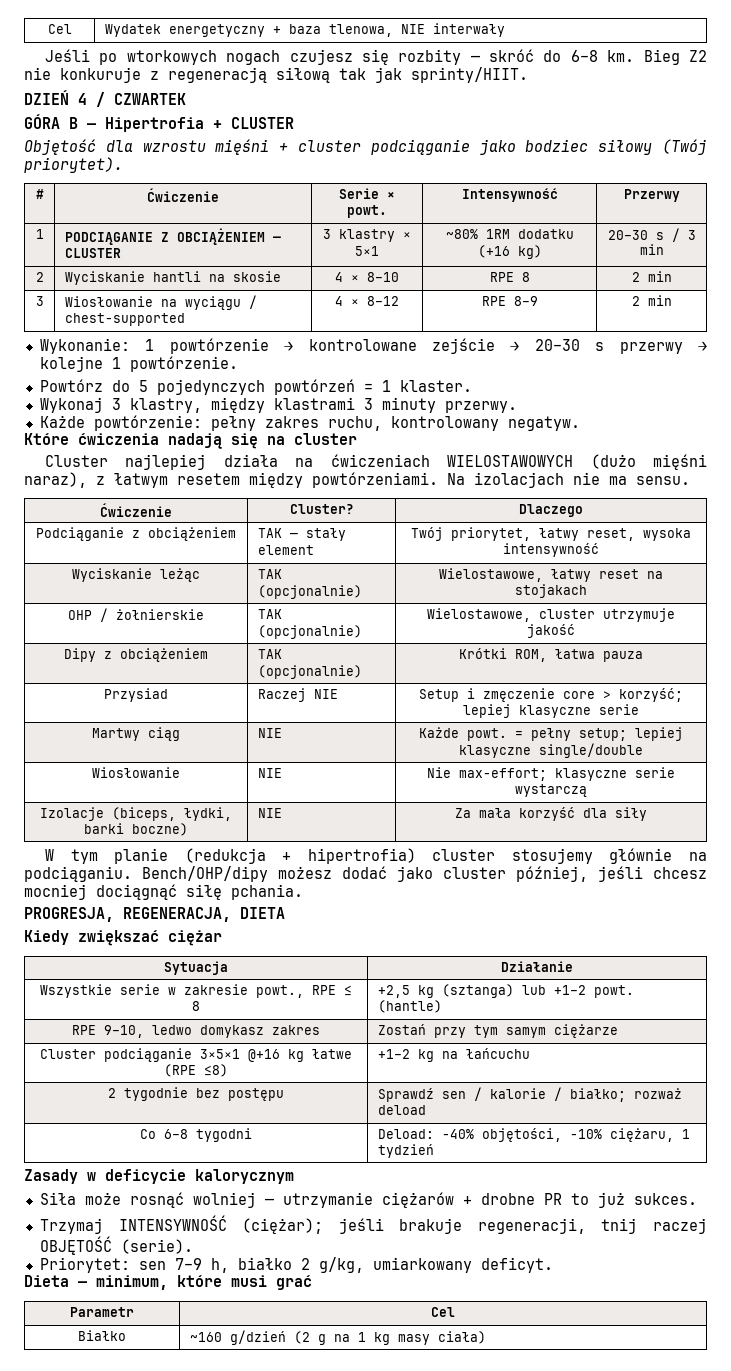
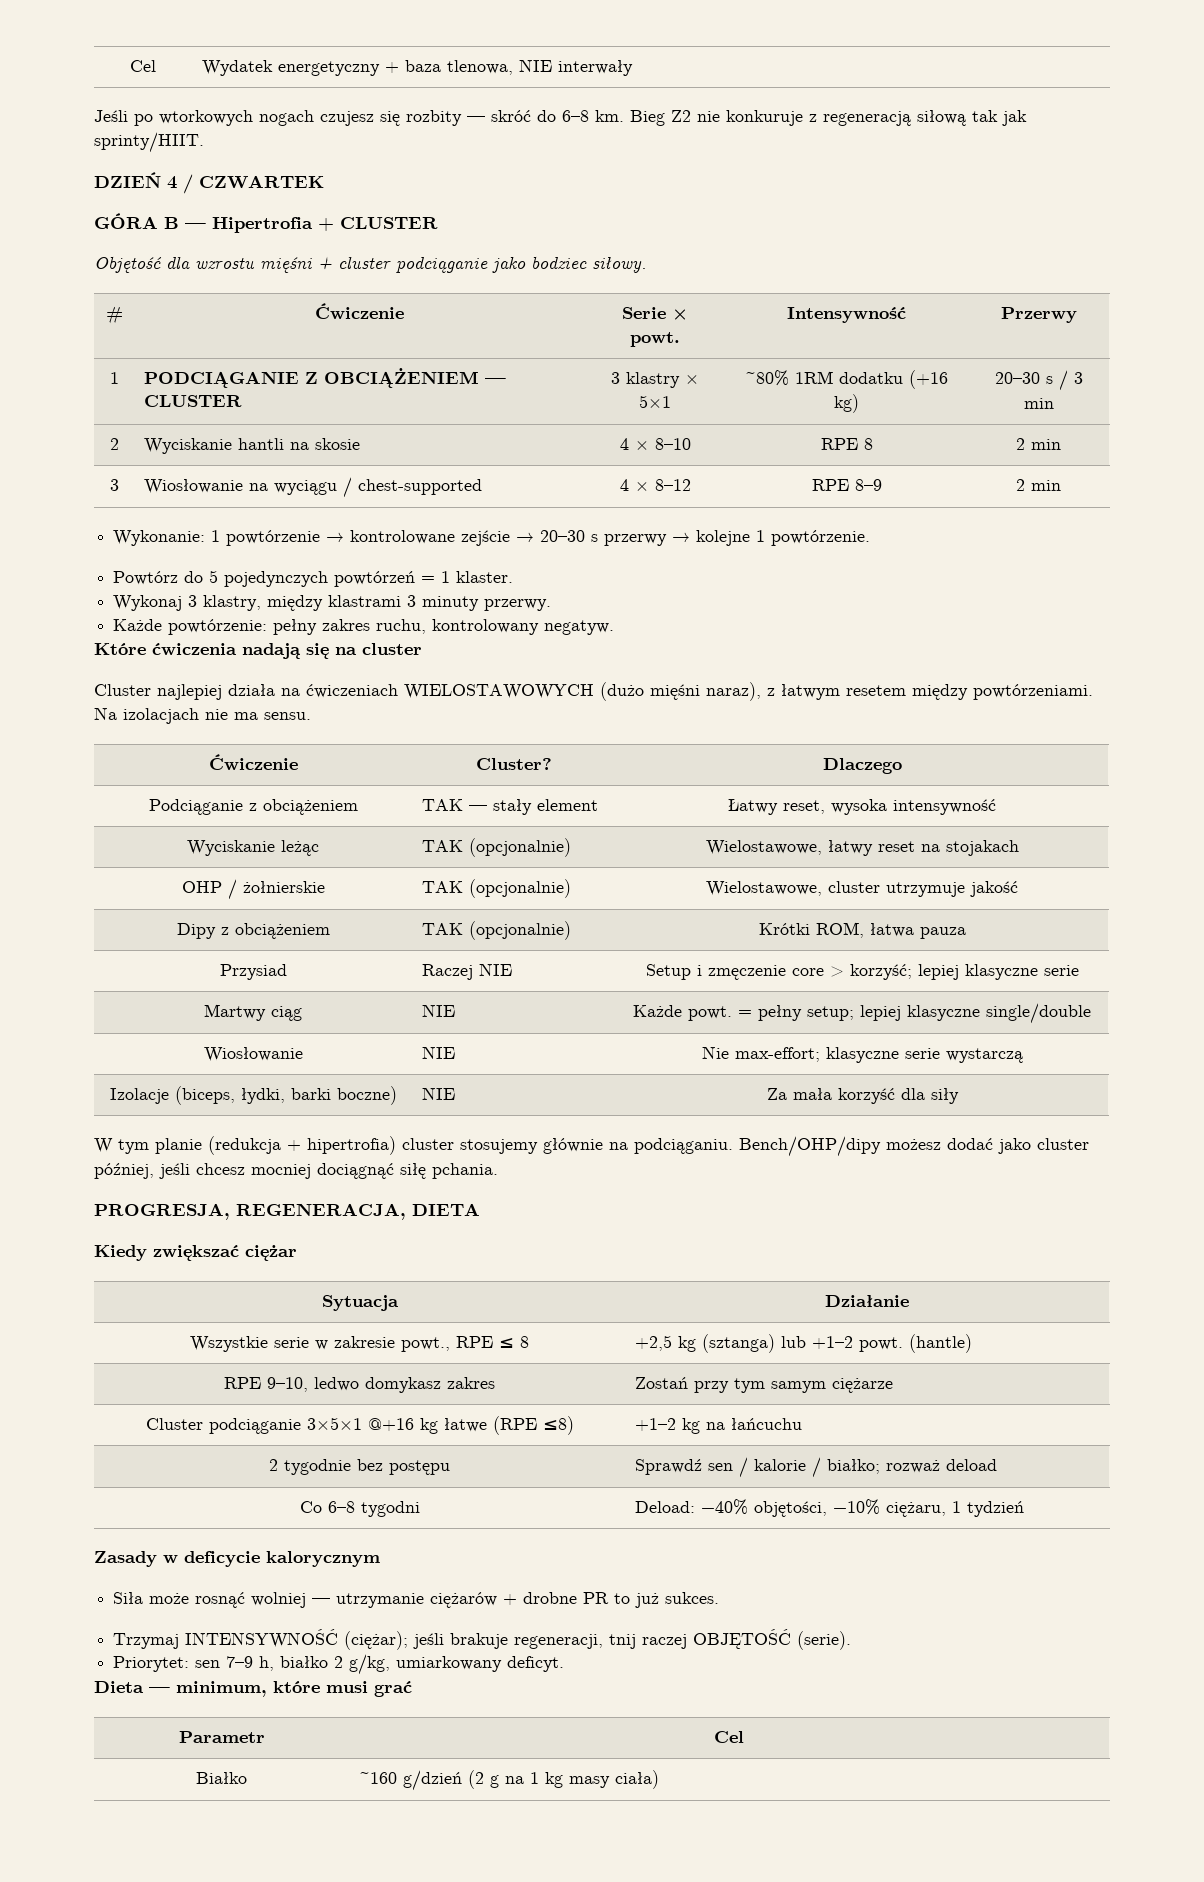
[598,139,707,155] [24,157,123,173] siłowy (Twój priorytet). -> [592,257,647,273] siłowy.
[411,527,579,541] Twój priorytet, łatwy -> [728,799,778,815] Łatwy

